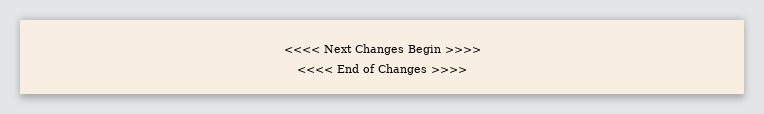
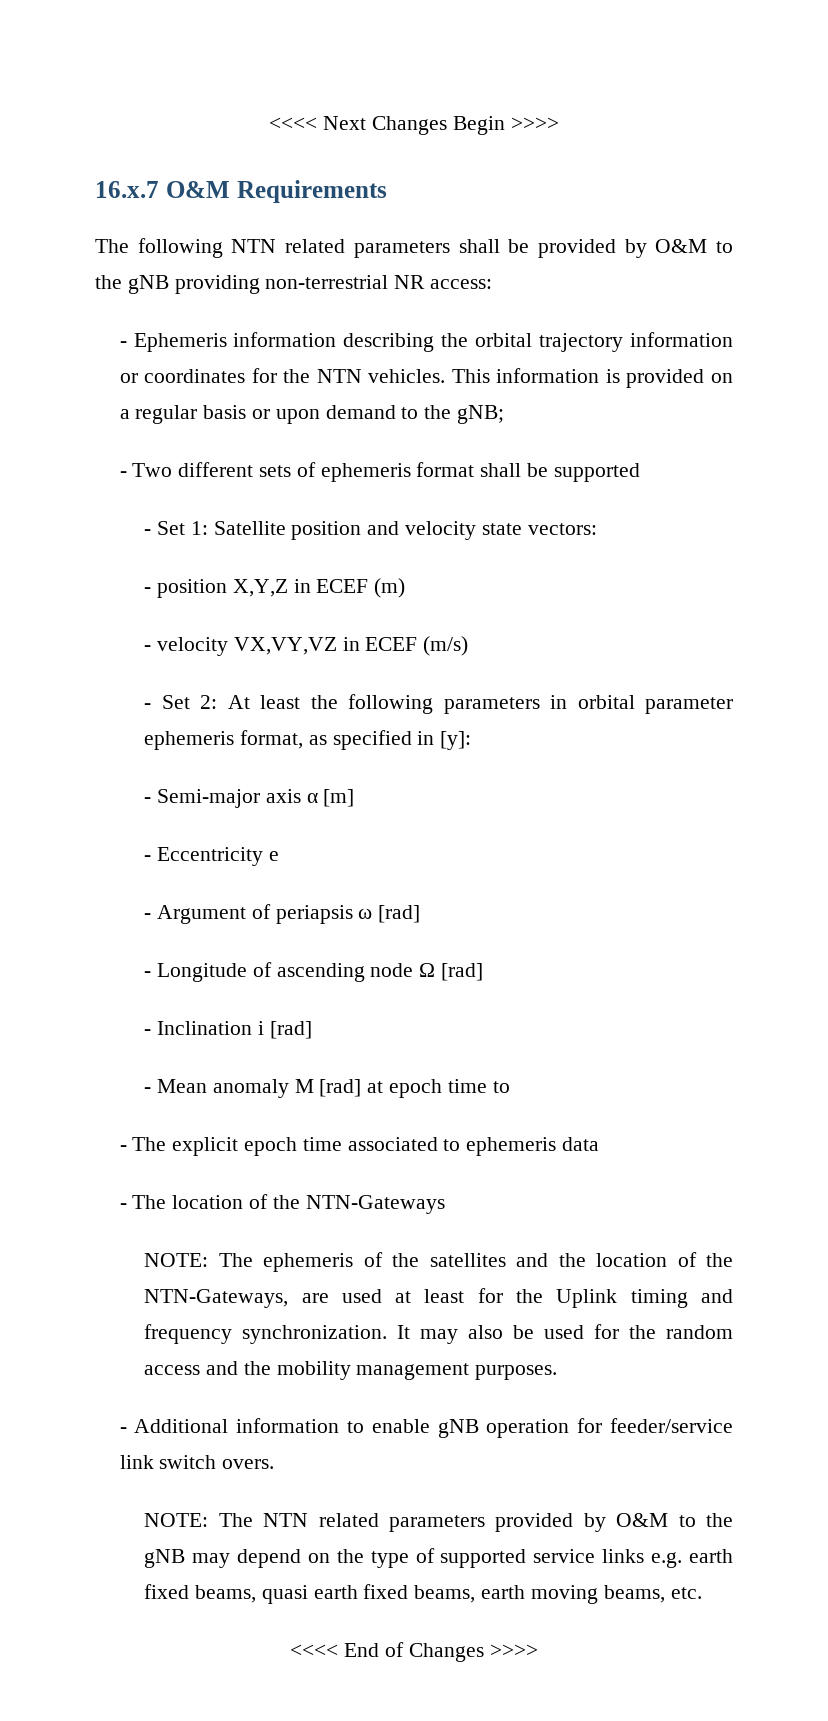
(481, 50) none -> [95,180,387,203] [95,238,733,258] [95,275,493,294] [119,332,733,352] [119,368,733,388] [119,405,505,424] [119,462,640,482] [144,521,597,540] [144,578,406,598] [144,636,469,656] [144,694,733,714] [144,730,472,750] [144,789,355,808] [144,847,279,866] [144,904,421,924] [144,962,484,982] [144,1021,312,1039] [144,1079,510,1098] [119,1137,600,1156] [119,1194,445,1214] [144,1252,733,1272] [144,1288,733,1308] [144,1324,733,1344] [144,1361,558,1380] [119,1418,733,1438] [119,1455,275,1469] [144,1513,734,1532] [144,1548,733,1568] [144,1584,702,1604] // 16.x.7 O&M Requirements // The following NTN related parameters shall be provided by O&M to the gNB providing non-terrestrial NR access: // - Ephemeris information describing the orbital trajectory information or coordinates for the NTN vehicles. This information is provided on a regular basis or upon demand to the gNB; // - Two different sets of ephemeris format shall be supported // - Set 1: Satellite position and velocity state vectors: // - position X,Y,Z in ECEF (m) // - velocity VX,VY,VZ in ECEF (m/s) // - Set 2: At least the following parameters in orbital parameter ephemeris format, as specified in [y]: // - Semi-major axis α [m] // - Eccentricity e // - Argument of periapsis ω [rad] // - Longitude of ascending node Ω [rad] // - Inclination i [rad] // - Mean anomaly M [rad] at epoch time to // - The explicit epoch time associated to ephemeris data // - The location of the NTN-Gateways // NOTE: The ephemeris of the satellites and the location of the NTN-Gateways, are used at least for the Uplink timing and frequency synchronization. It may also be used for the random access and the mobility management purposes. // - Additional information to enable gNB operation for feeder/service link switch overs. // NOTE: The NTN related parameters provided by O&M to the gNB may depend on the type of supported service links e.g. earth fixed beams, quasi earth fixed beams, earth moving beams, etc.

